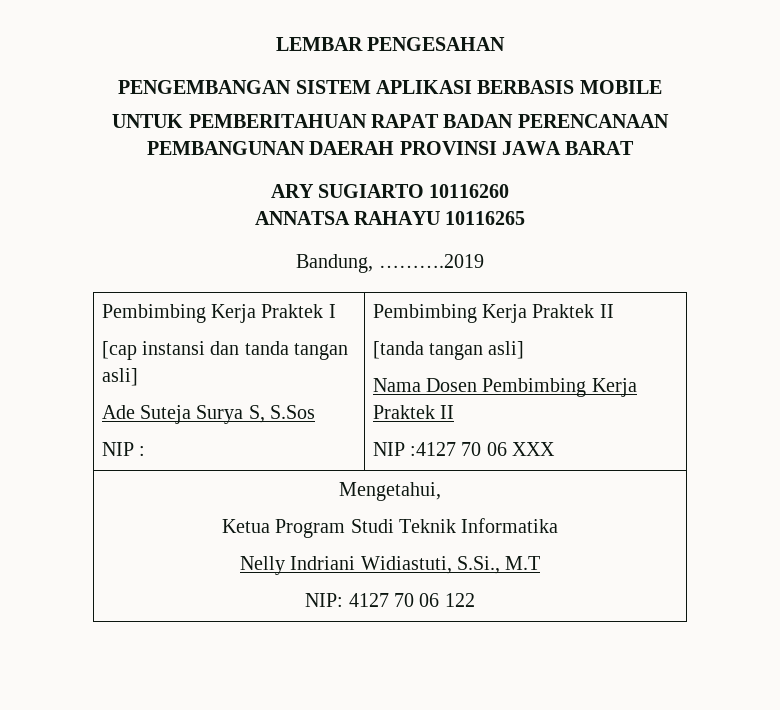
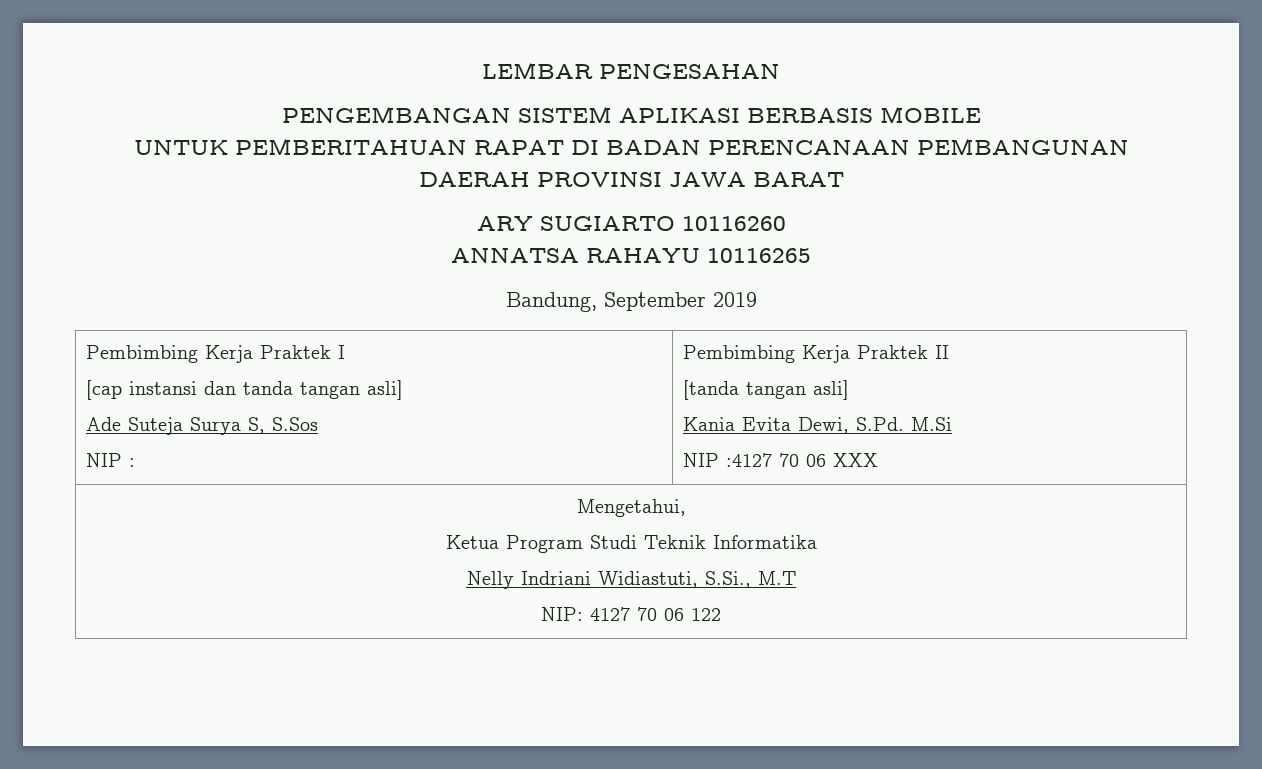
(439, 121) none -> [570,140,599,155] DI
[378,254,484,268] ……….2019 -> [603,292,757,311] September 2019
[372,378,637,397] [372,405,454,419] Nama Dosen Pembimbing Kerja Praktek II -> [683,417,953,434] Kania Evita Dewi, S.Pd. M.Si

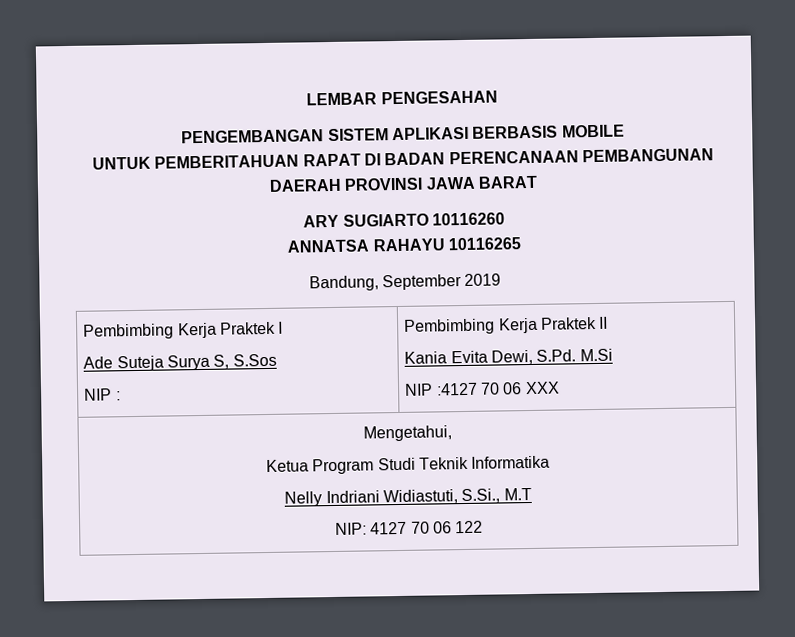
[86,380,404,400] // [cap instansi dan tanda tangan asli] -> (284, 327) none
[683,380,850,400] // [tanda tangan asli] -> (609, 322) none

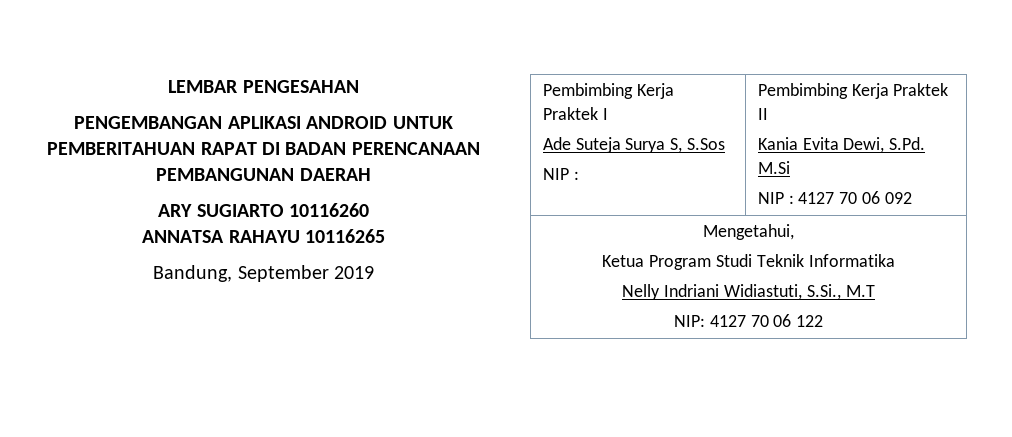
[327,124,625,142] SISTEM APLIKASI BERBASIS MOBILE // -> [227,116,388,129] APLIKASI ANDROID
[344,175,538,191] PROVINSI JAWA BARAT -> (371, 174) none
[435,381,560,396] :4127 70 06 XXX -> [788,191,912,204] : 4127 70 06 092

